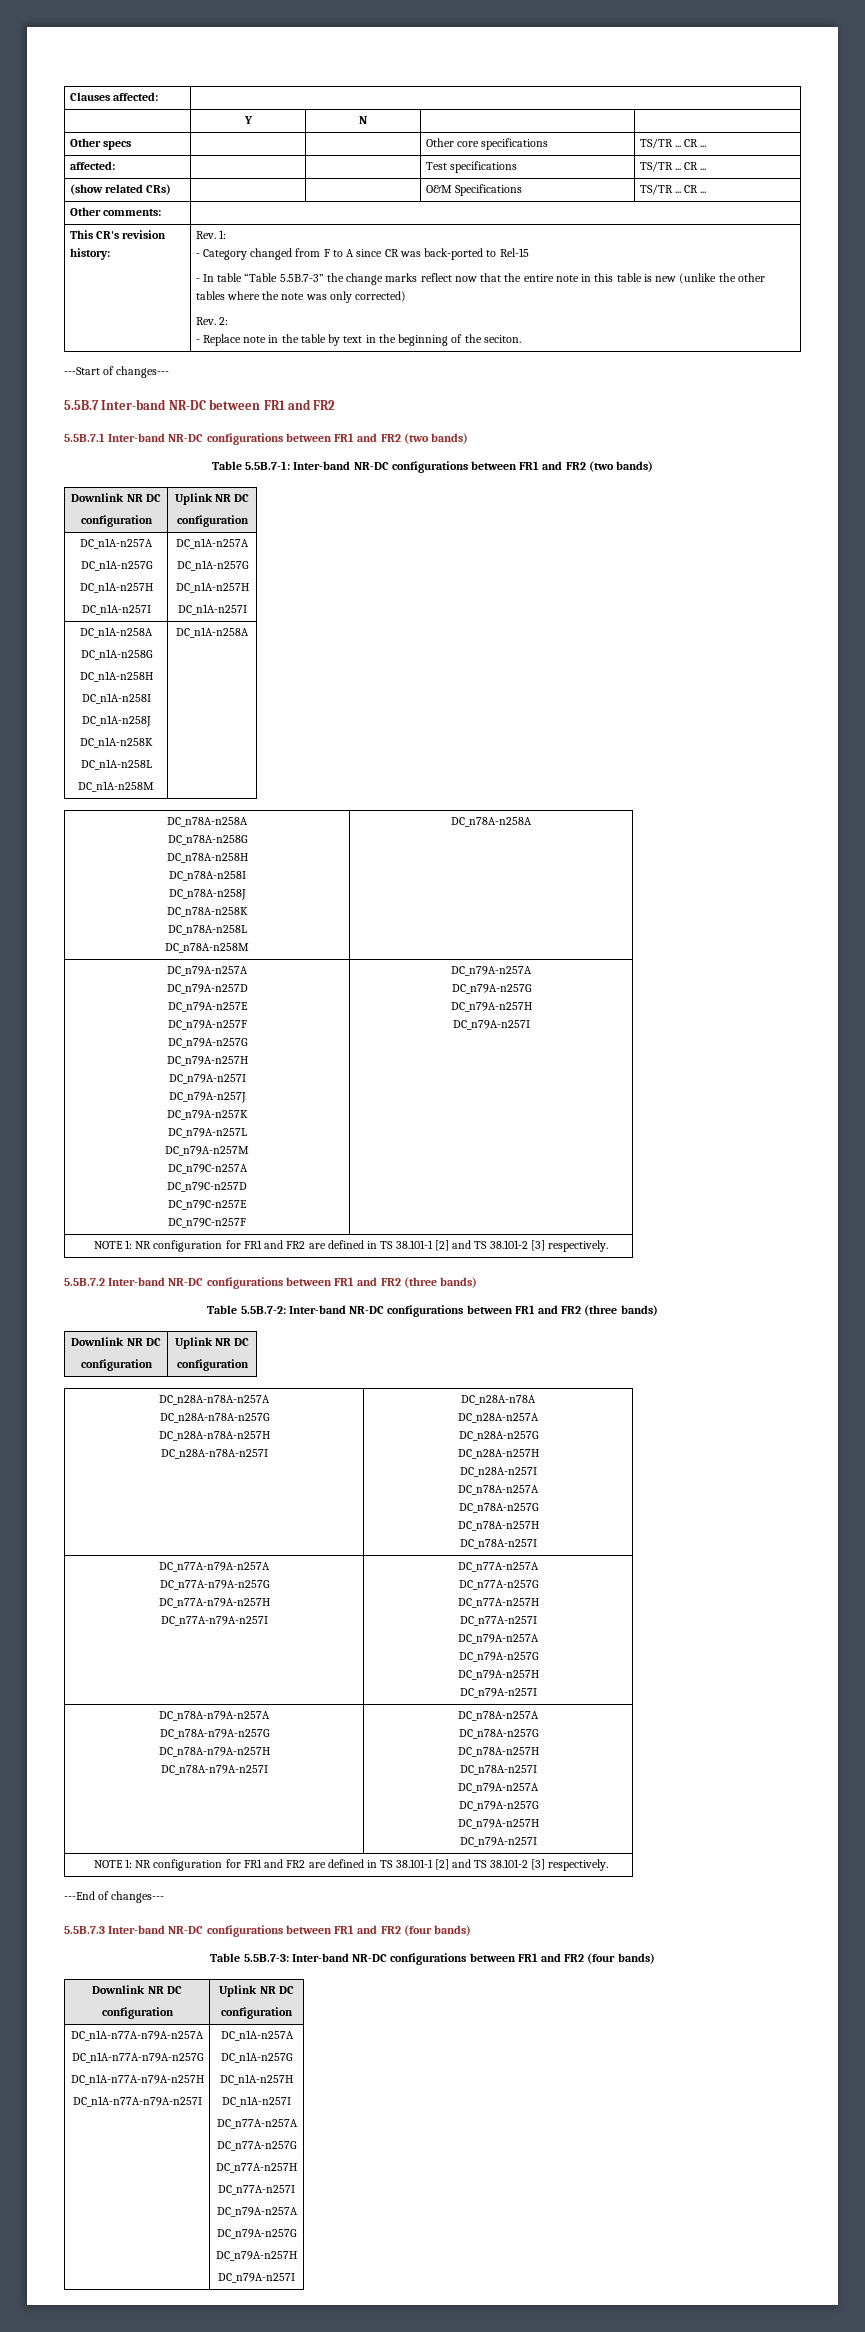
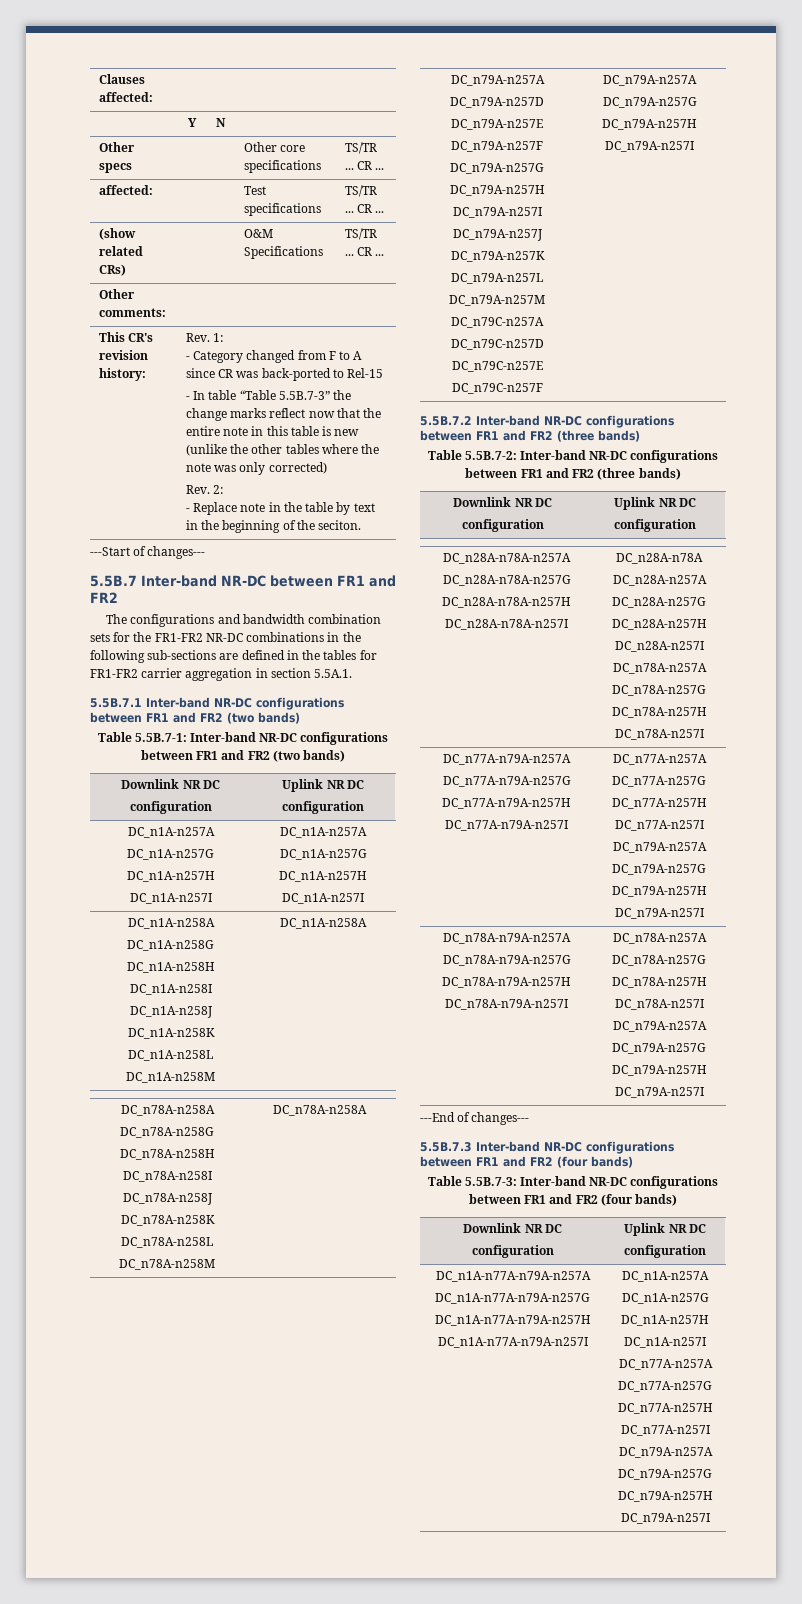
(336, 405) none -> [106,614,382,627] [90,632,361,642] [90,650,377,663] [90,668,353,681] // The configurations and bandwidth combination sets for the FR1-FR2 NR-DC combinations in the following sub-sections are defined in the tables for FR1-FR2 carrier aggregation in section 5.5A.1.
[93,1240,609,1252] // NOTE 1: NR configuration for FR1 and FR2 are defined in TS 38.101-1 [2] and TS 38.101-2 [3] respectively. -> (694, 146) none
[93,1859,609,1871] // NOTE 1: NR configuration for FR1 and FR2 are defined in TS 38.101-1 [2] and TS 38.101-2 [3] respectively. -> (704, 1092) none

